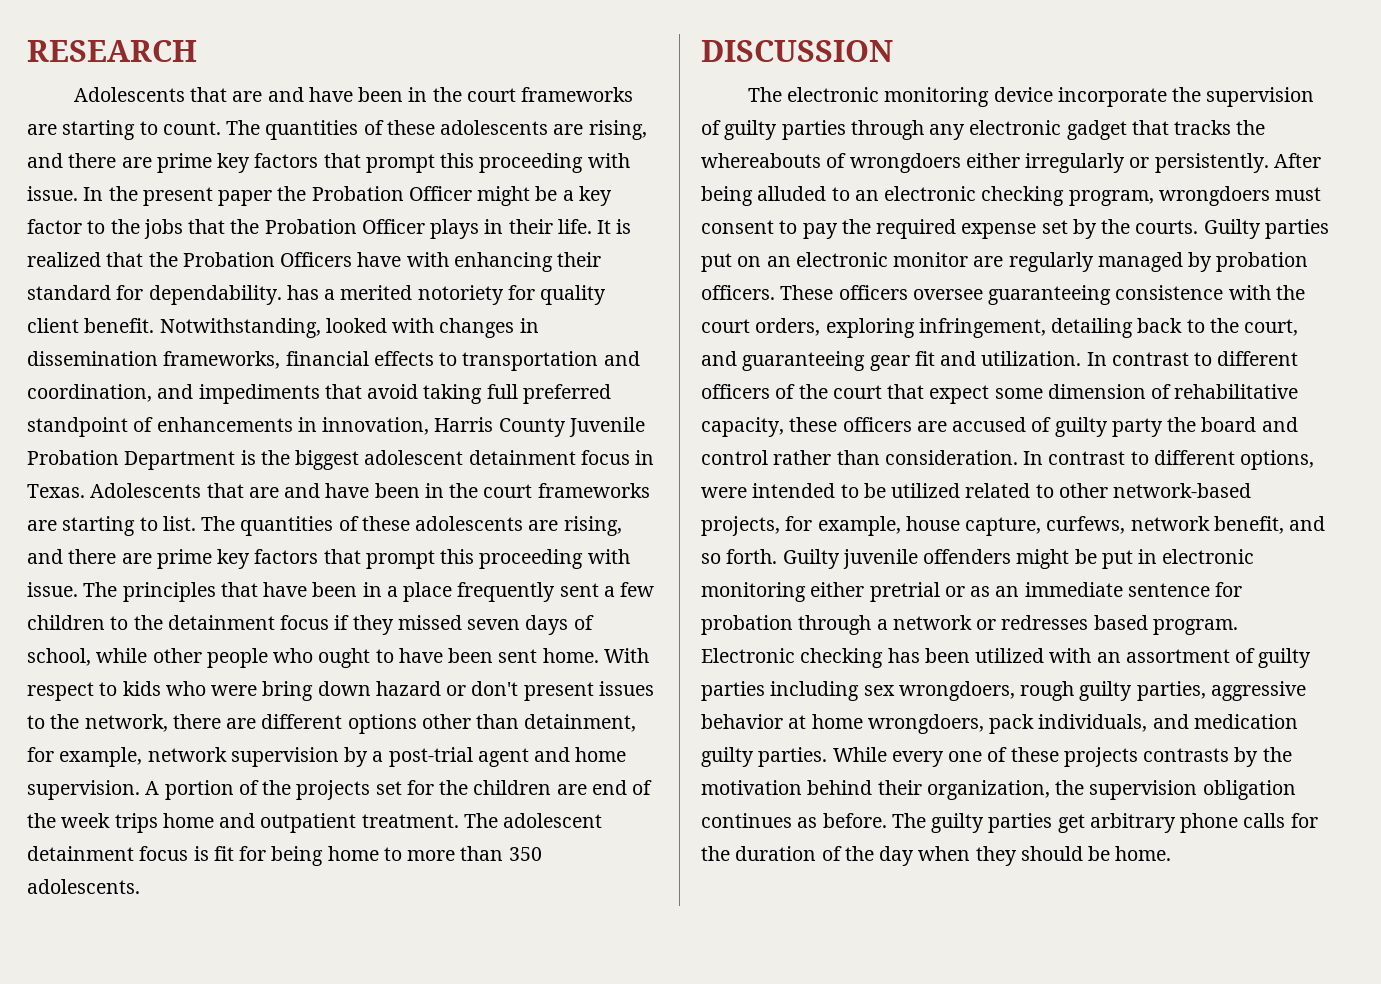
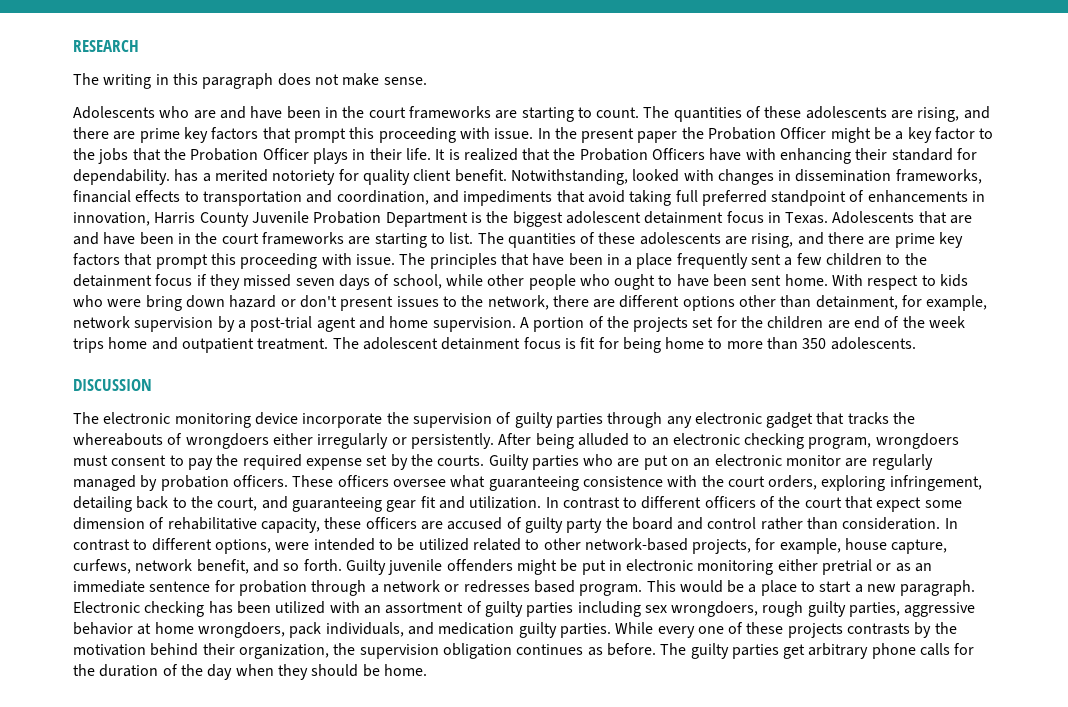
[73,87,228,102] // Adolescents that -> [73,73,427,89] [73,106,190,119] // The writing in this paragraph does not make sense. // Adolescents who
(1329, 229) none -> [583,454,640,467] who are
(983, 294) none -> [450,475,486,488] what
(1238, 627) none -> [646,580,976,596] This would be a place to start a new paragraph.

